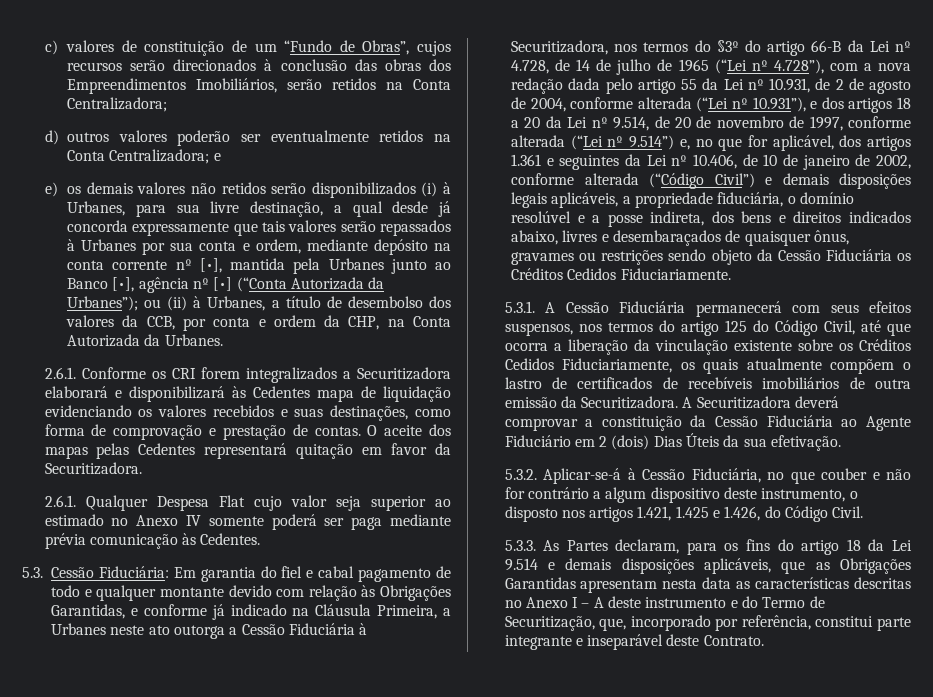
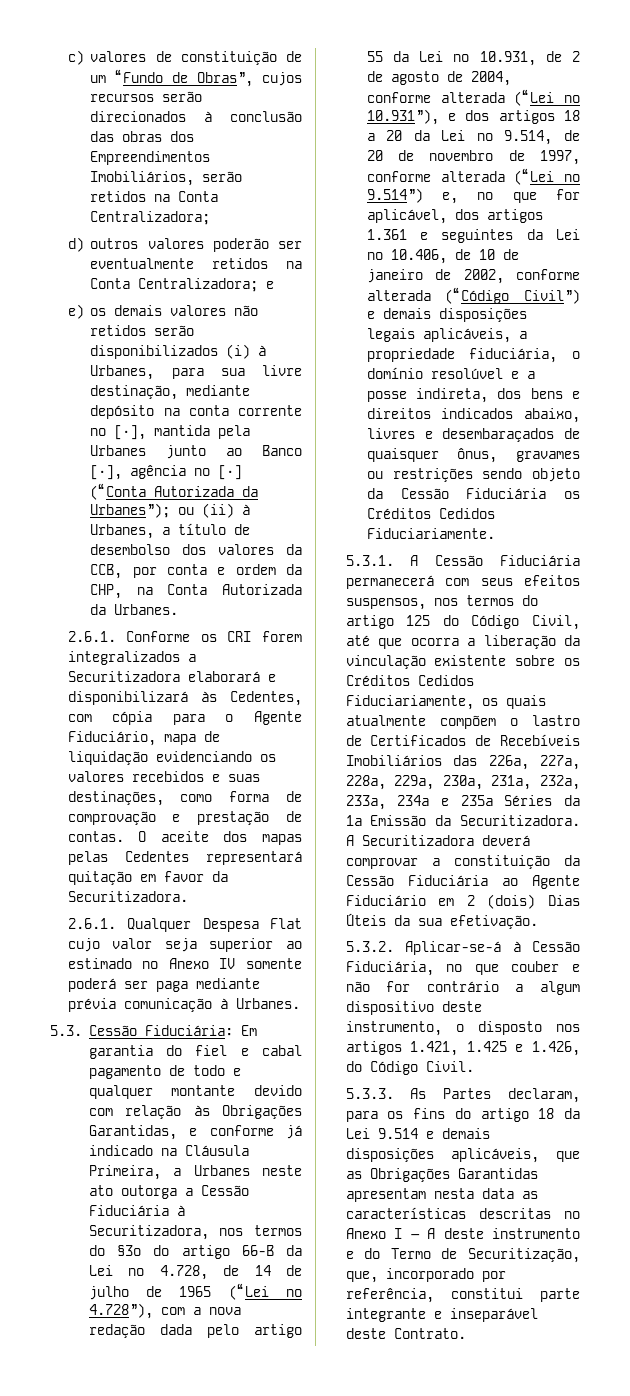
[333,201,452,217] [67,220,451,236] [67,239,301,255] a qual desde já concorda expressamente que tais valores serão repassados à Urbanes por sua conta e ordem, -> (179, 392) none
[252,386,310,398] Cedentes -> [230,691,302,706] [67,711,302,725] [67,731,156,746] Cedentes, com cópia para o Agente Fiduciário,
[182,533,261,545] às Cedentes. -> [219,998,300,1009] à Urbanes.
[577,377,911,389] [504,397,557,408] certificados de recebíveis imobiliários de outra emissão -> [370,734,580,746] [345,755,580,770] [345,775,580,790] [345,795,580,810] [345,815,427,826] Certificados de Recebíveis Imobiliários das 226ª, 227ª, 228ª, 229ª, 230ª, 231ª, 232ª, 233ª, 234ª e 235ª Séries da 1ª Emissão

